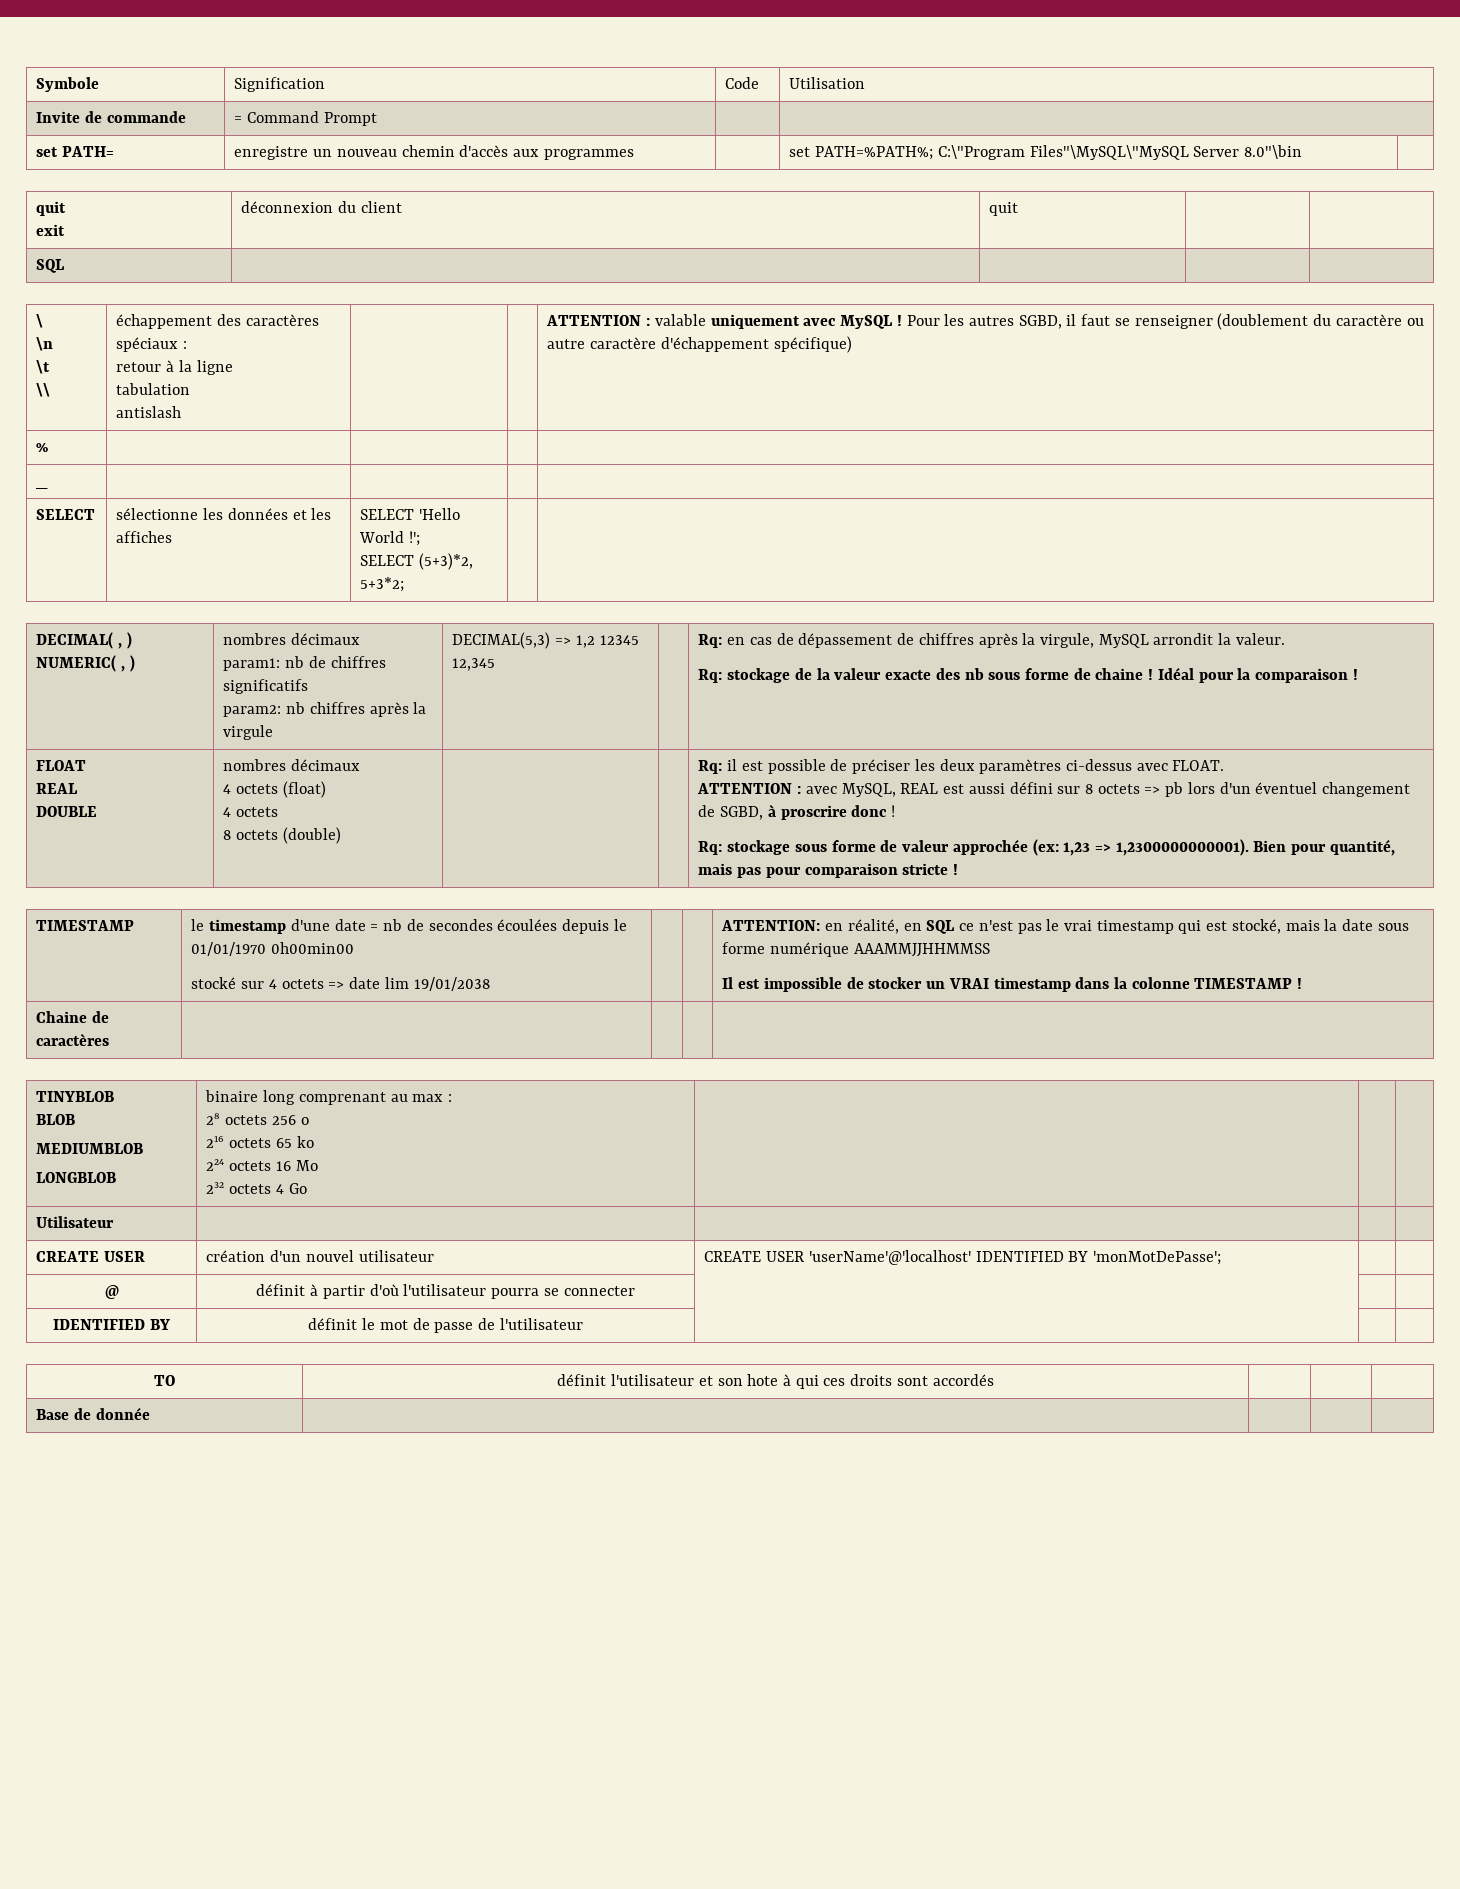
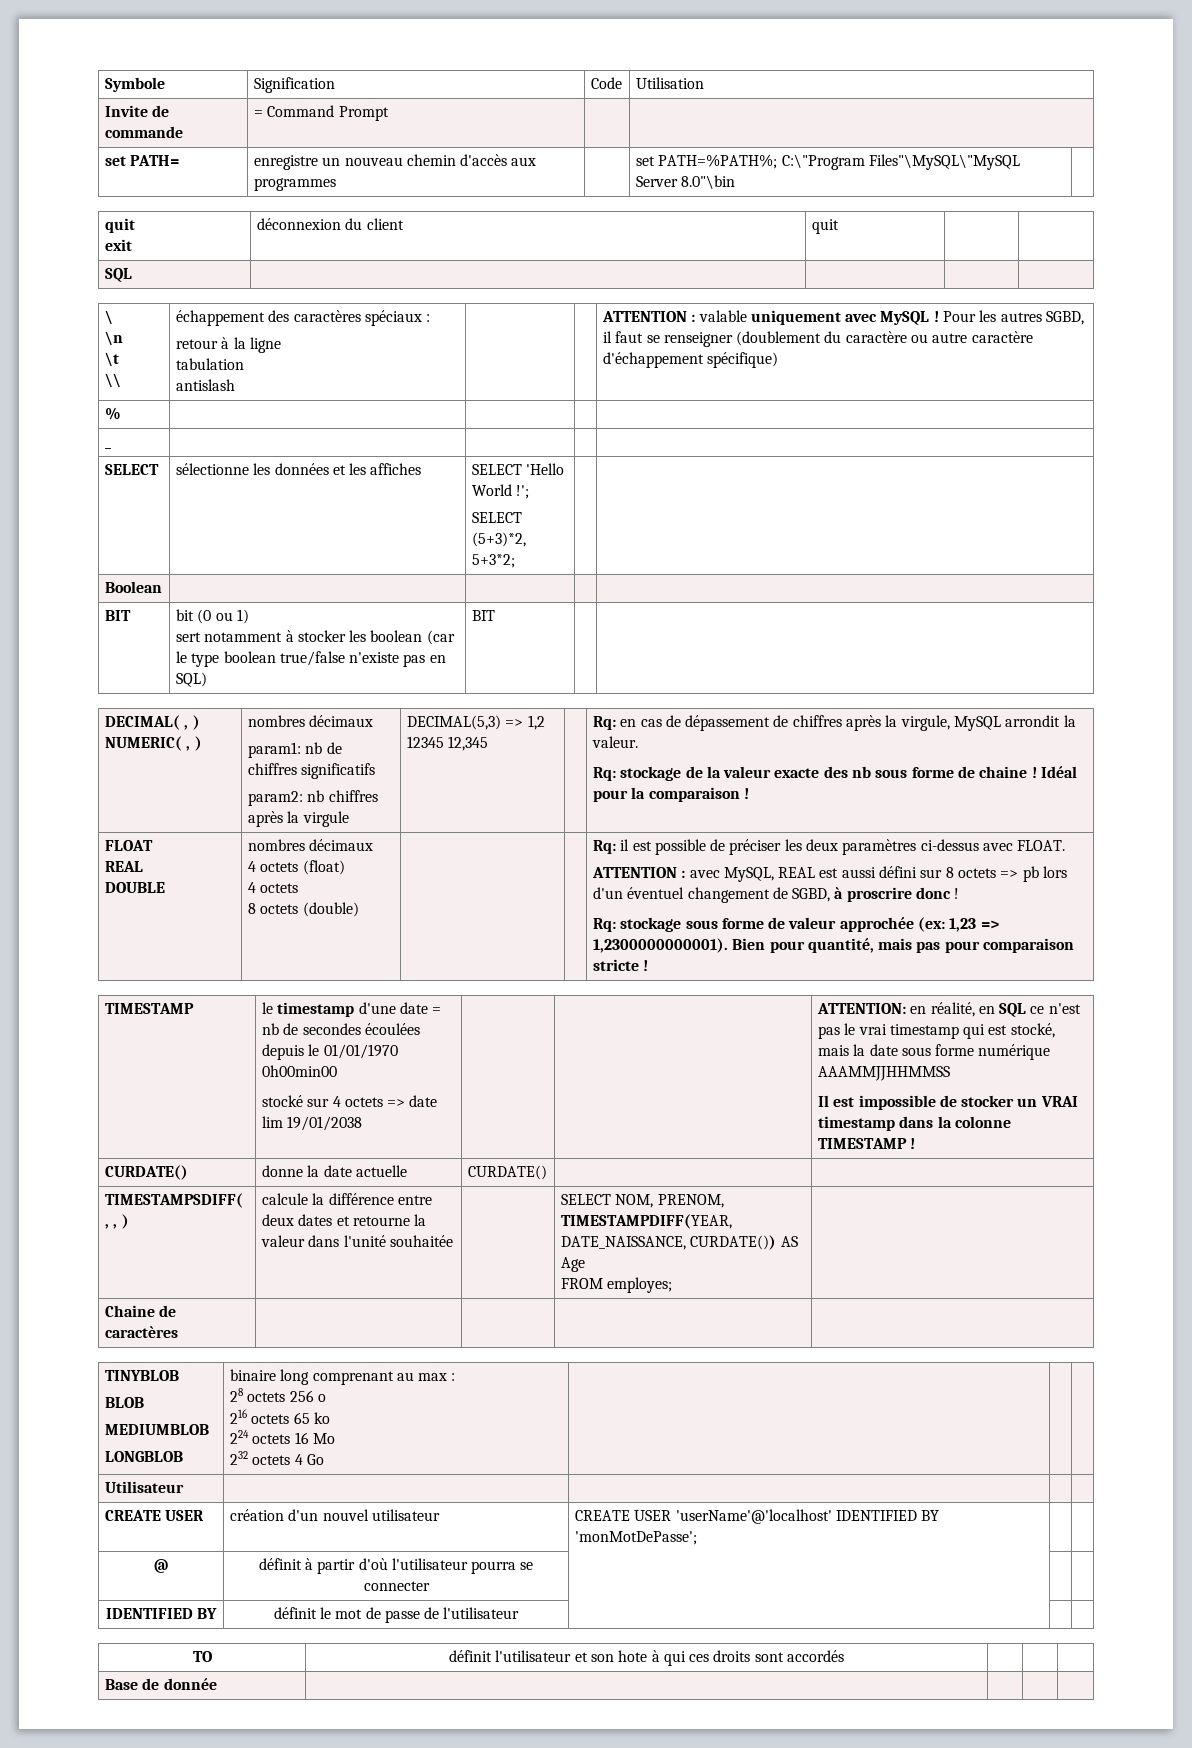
(405, 584) none -> [104,581,162,593] [104,610,131,621] [175,609,249,624] [175,630,455,645] [175,651,446,667] [175,672,207,687] [471,610,495,621] // Boolean | | | | // BIT | bit (0 ou 1) // sert notamment à stocker les boolean (car le type boolean true/false n'existe pas en SQL) | BIT | |
(1303, 983) none -> [104,1165,188,1180] [261,1165,407,1177] [467,1165,547,1180] [104,1193,243,1208] [104,1214,129,1229] [261,1193,432,1205] [261,1214,427,1226] [260,1235,453,1247] [560,1194,724,1208] [560,1214,732,1229] [560,1235,798,1250] [560,1257,585,1272] [560,1277,673,1293] // CURDATE() | donne la date actuelle | CURDATE() | | // TIMESTAMPSDIFF( , , ) | calcule la différence entre deux dates et retourne la valeur dans l'unité souhaitée | | SELECT NOM, PRENOM, TIMESTAMPDIFF(YEAR, DATE_NAISSANCE, CURDATE()) AS Age // FROM employes; |

